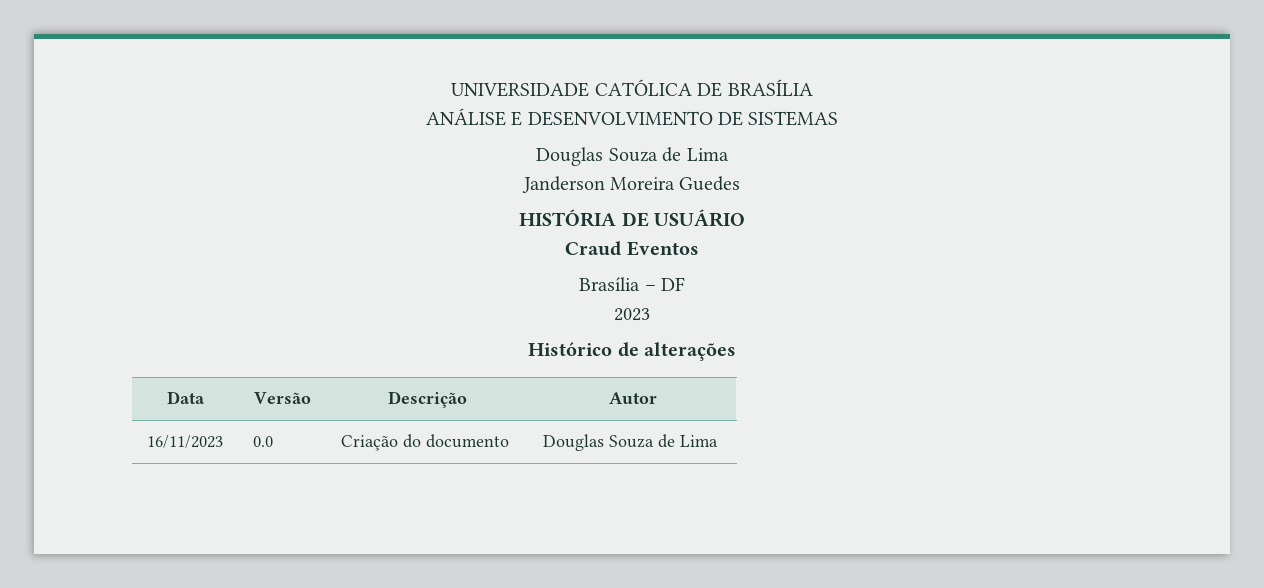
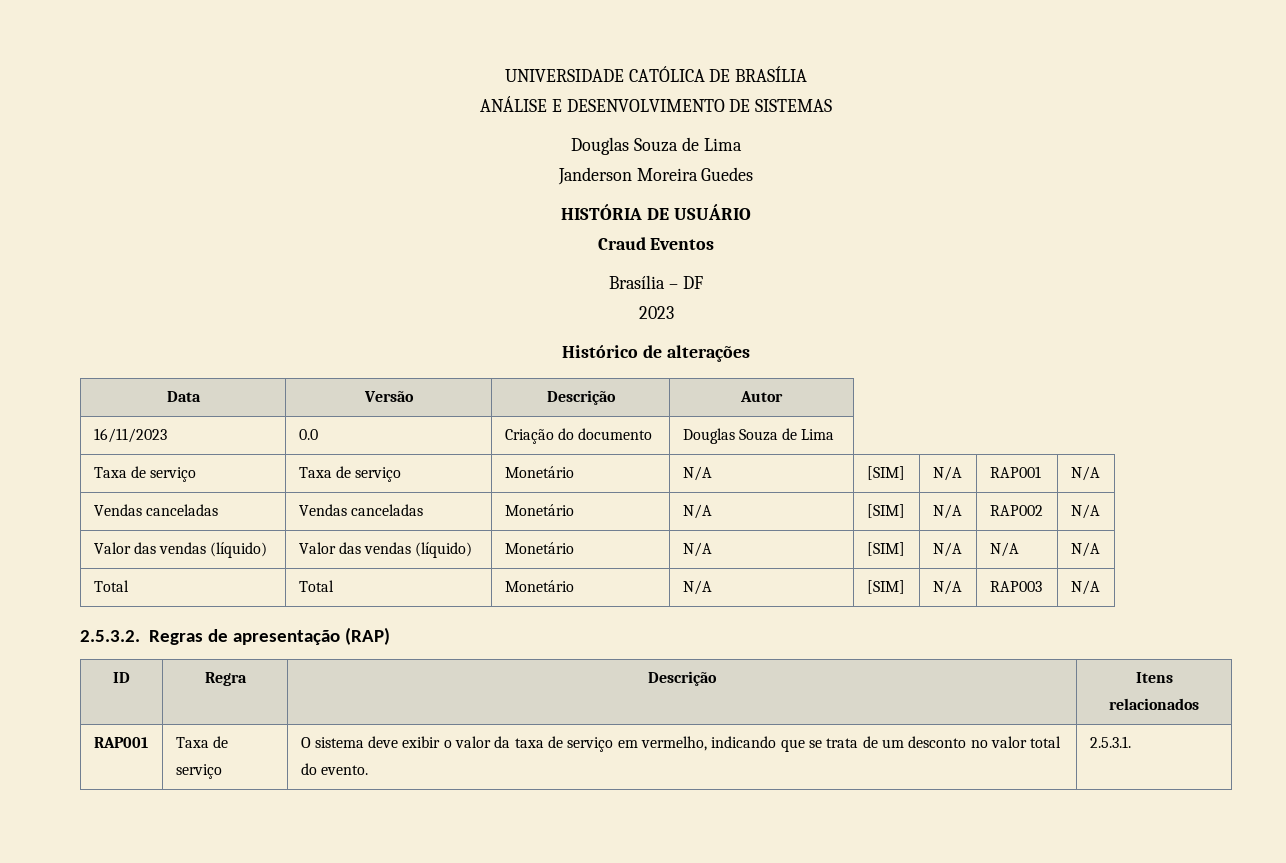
(718, 441) none -> [93,466,197,482] [298,466,402,482] [504,466,574,478] [682,466,712,481] [866,466,905,480] [932,466,962,481] [989,466,1041,478] [1070,466,1100,481] [93,504,218,516] [298,504,423,516] [504,504,574,516] [682,504,712,519] [866,504,905,518] [932,504,962,519] [989,505,1043,516] [1070,504,1100,519] [93,542,268,558] [298,542,473,558] [504,542,574,554] [682,542,712,557] [866,542,905,556] [932,542,962,557] [989,542,1019,557] [1070,542,1100,557] [93,580,129,592] [298,580,334,592] [504,580,574,592] [682,580,712,595] [866,580,905,594] [932,580,962,595] [989,581,1042,592] [1070,580,1100,595] [80,627,390,645] [113,672,130,683] [204,672,247,686] [648,671,717,686] [1135,672,1173,683] [1109,698,1199,710] [93,737,148,748] [175,736,228,748] [175,764,222,779] [300,736,1062,752] [300,763,368,775] [1089,736,1131,748] // Taxa de serviço | Taxa de serviço | Monetário | N/A | [SIM] | N/A | RAP001 | N/A // Vendas canceladas | Vendas canceladas | Monetário | N/A | [SIM] | N/A | RAP002 | N/A // Valor das vendas (líquido) | Valor das vendas (líquido) | Monetário | N/A | [SIM] | N/A | N/A | N/A // Total | Total | Monetário | N/A | [SIM] | N/A | RAP003 | N/A // 2.5.3.2. Regras de apresentação (RAP) // ID | Regra | Descrição | Itens relacionados // RAP001 | Taxa de serviço | O sistema deve exibir o valor da taxa de serviço em vermelho, indicando que se trata de um desconto no valor total do evento. | 2.5.3.1.

